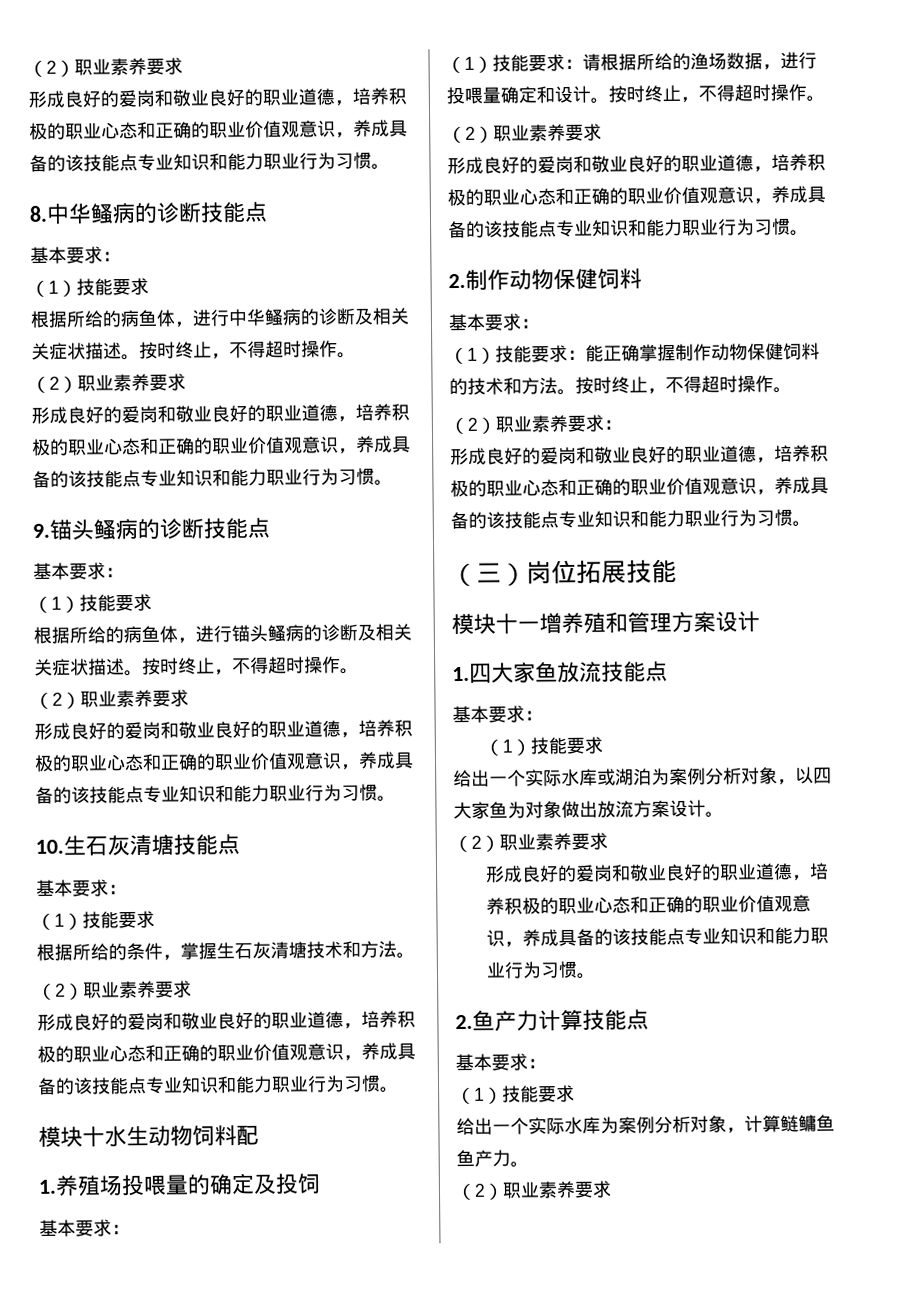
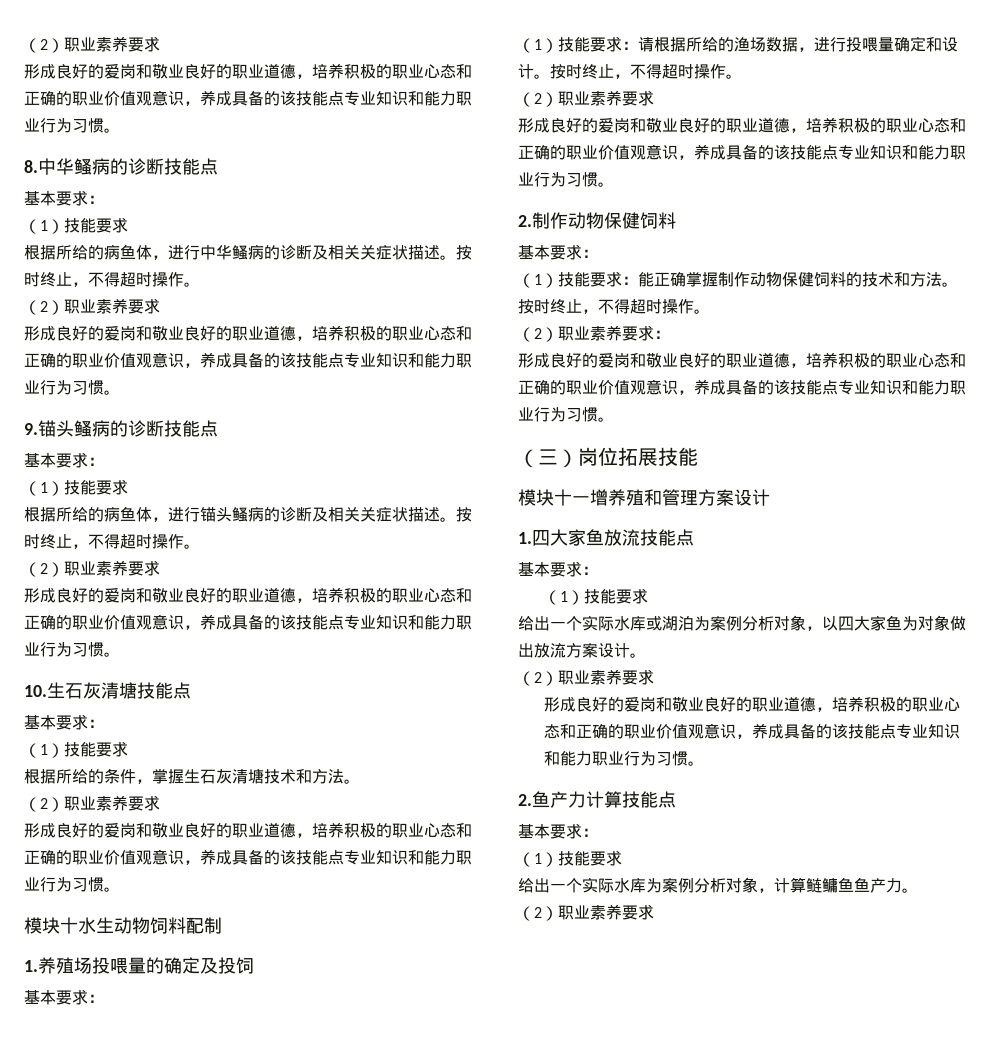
(259, 1135) none -> [204,917,222,934] 制

